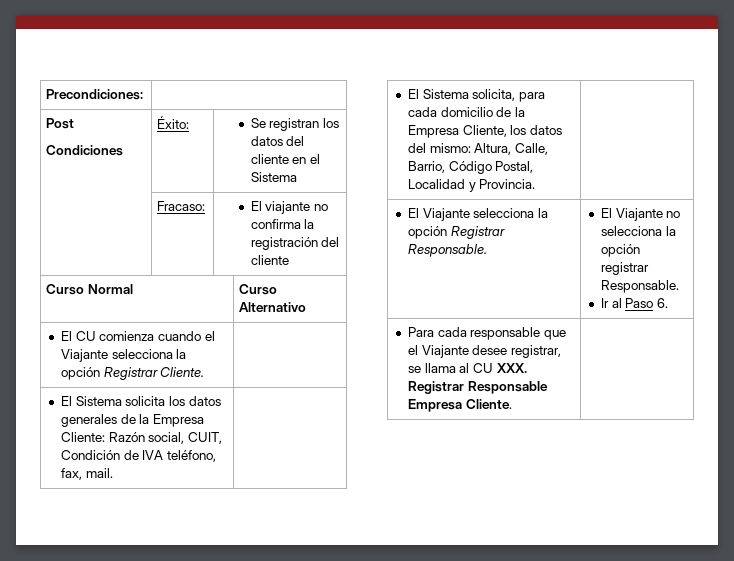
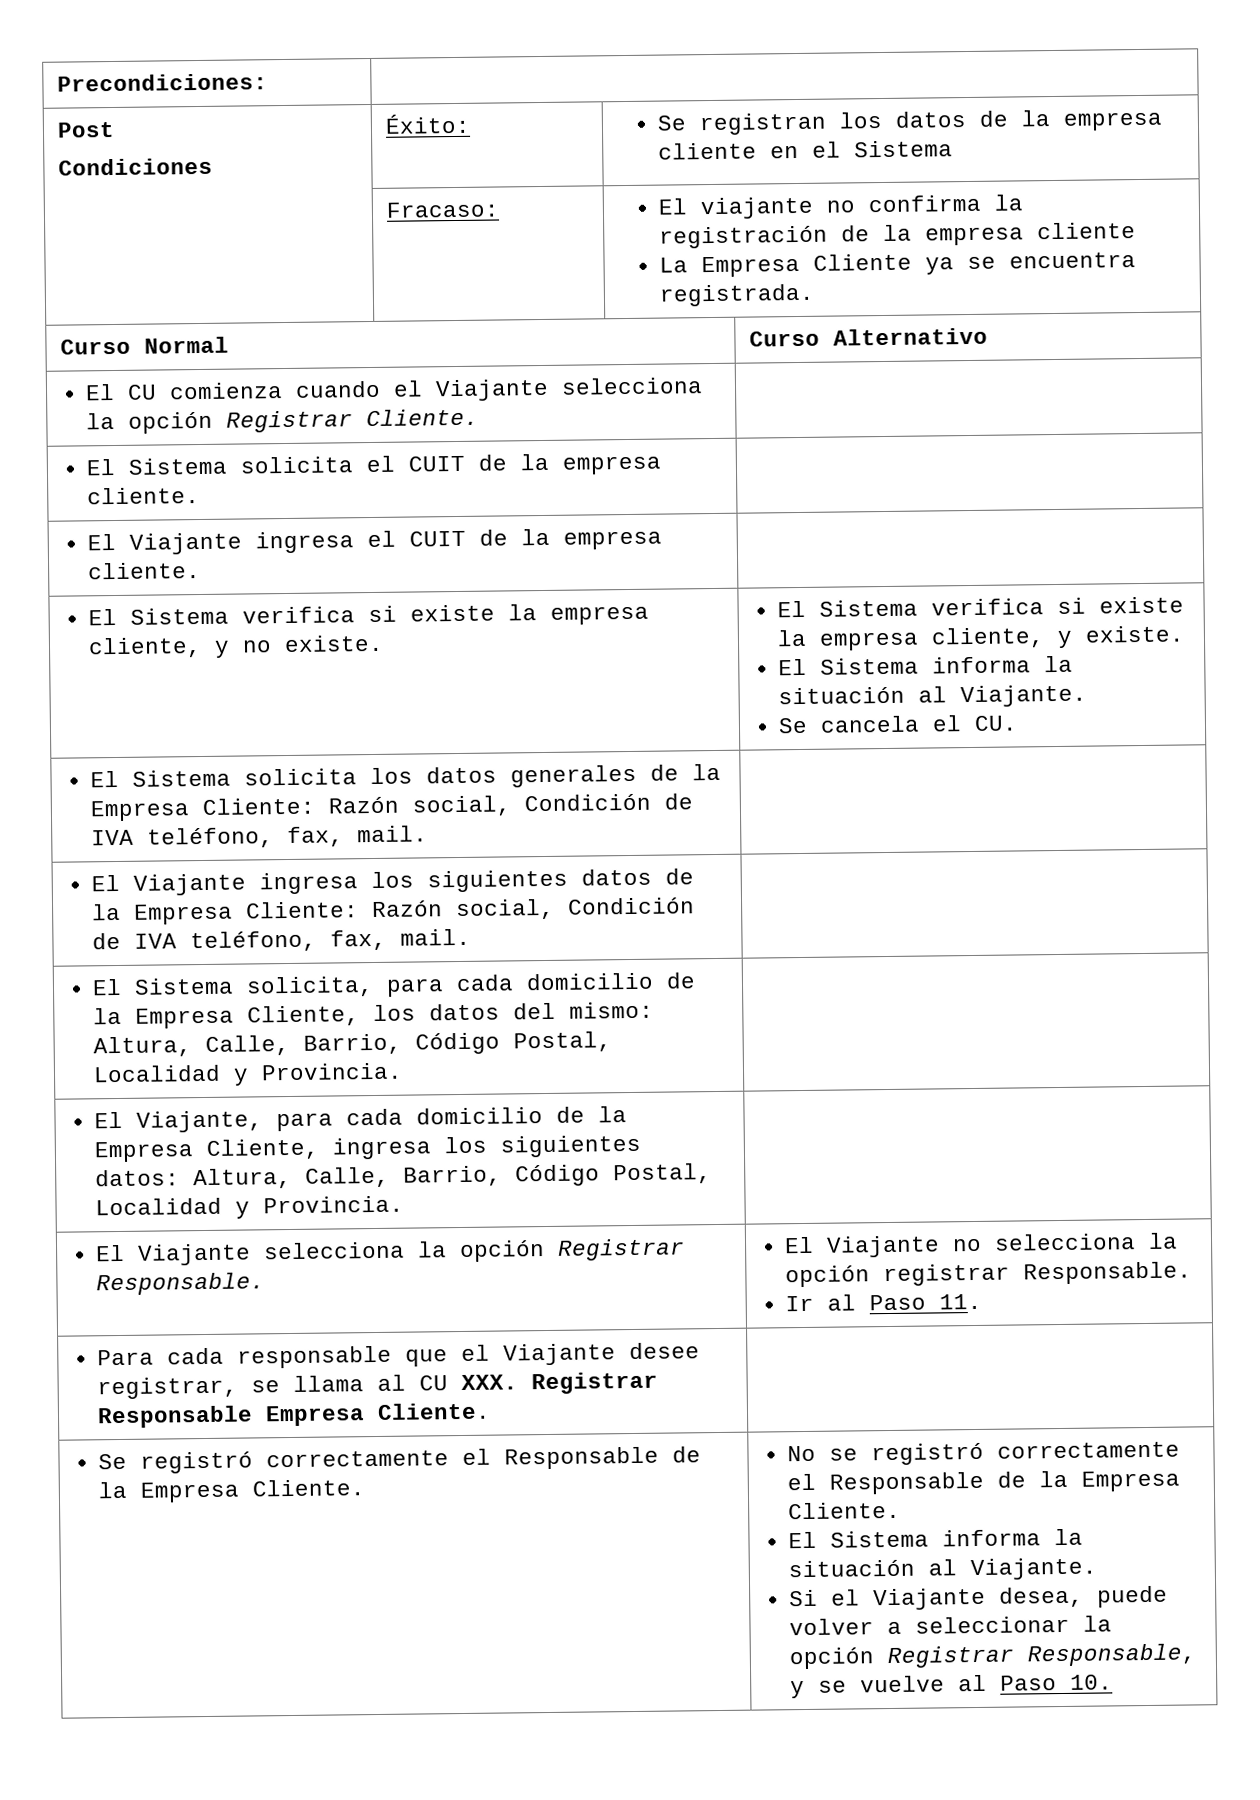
[286,136,305,146] del -> [979,110,1164,131] de la empresa
[321,237,340,247] [250,255,289,265] del cliente -> [841,222,1137,246] [659,252,1137,278] [659,283,816,307] de la empresa cliente // La Empresa Cliente ya se encuentra registrada.
(205, 372) none -> [85,453,662,476] [86,487,200,505] [86,528,662,555] [87,562,201,580] [87,604,649,626] [87,634,384,659] [776,596,1184,618] [776,625,1185,651] [777,655,1073,676] [777,684,1087,708] [777,715,1018,734] // El Sistema solicita el CUIT de la empresa cliente. | // El Viajante ingresa el CUIT de la empresa cliente. | // El Sistema verifica si existe la empresa cliente, y no existe. | El Sistema verifica si existe la empresa cliente, y existe. // El Sistema informa la situación al Viajante. // Se cancela el CU.
[187,432,222,444] CUIT, -> [523,793,693,812] [90,825,428,849] [90,868,694,896] [91,898,555,925] Condición de IVA teléfono, fax, mail. | // El Viajante ingresa los siguientes datos de la Empresa Cliente: Razón social,
(536, 184) none -> [93,1106,627,1133] [93,1134,641,1163] [94,1163,712,1190] [94,1195,404,1219] // El Viajante, para cada domicilio de la Empresa Cliente, ingresa los siguientes datos: Altura, Calle, Barrio, Código Postal, Localidad y Provincia. |
[656,298,668,308] 6. -> [938,1293,982,1310] 11.
(512, 404) none -> [97,1446,701,1474] [97,1479,365,1503] [786,1441,1180,1466] [786,1470,1180,1495] [787,1501,901,1520] [787,1528,1083,1549] [787,1557,1097,1581] [788,1585,1168,1611] [788,1615,1112,1636] [788,1643,1196,1670] [789,1674,1113,1699] // Se registró correctamente el Responsable de la Empresa Cliente. | No se registró correctamente el Responsable de la Empresa Cliente. // El Sistema informa la situación al Viajante. // Si el Viajante desea, puede volver a seleccionar la opción Registrar Responsable, y se vuelve al Paso 10.

